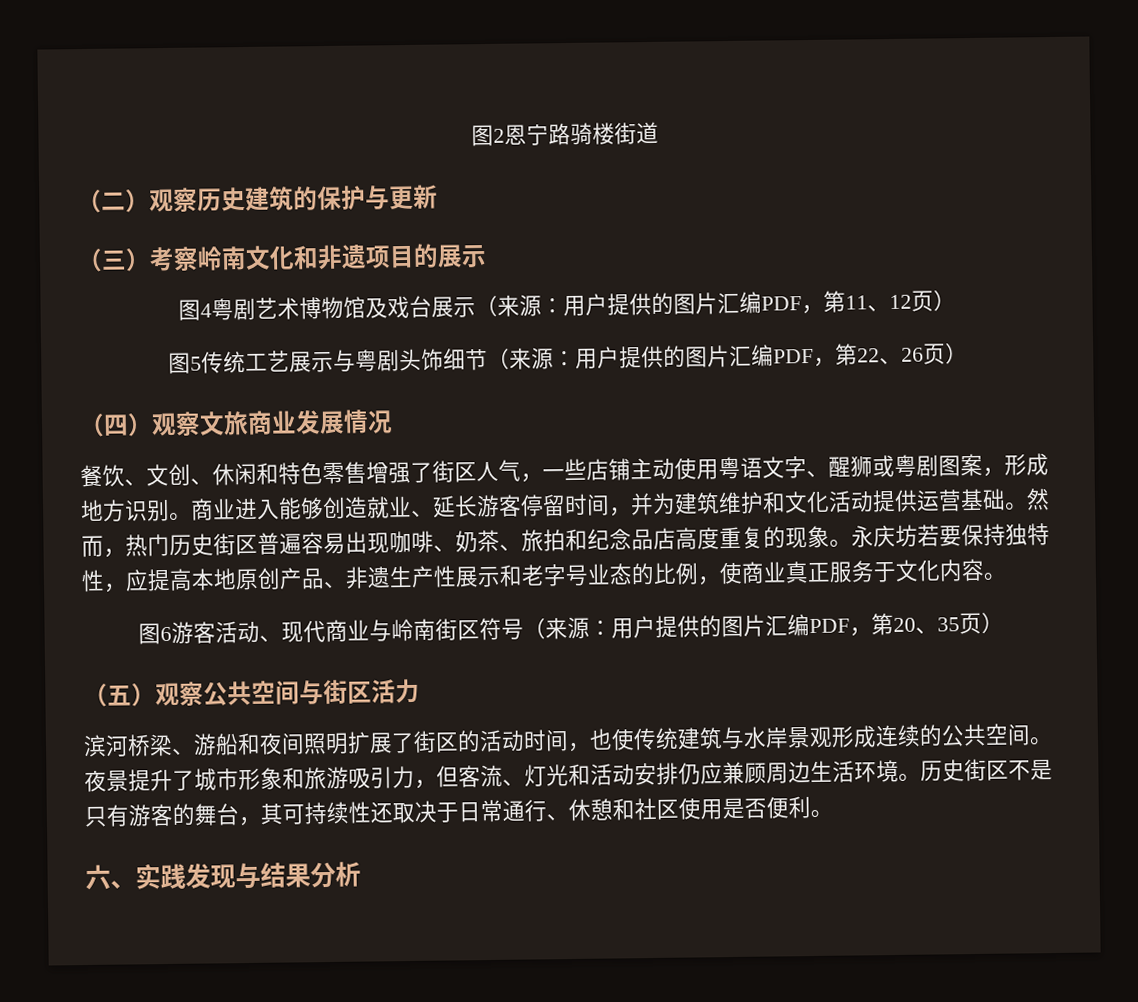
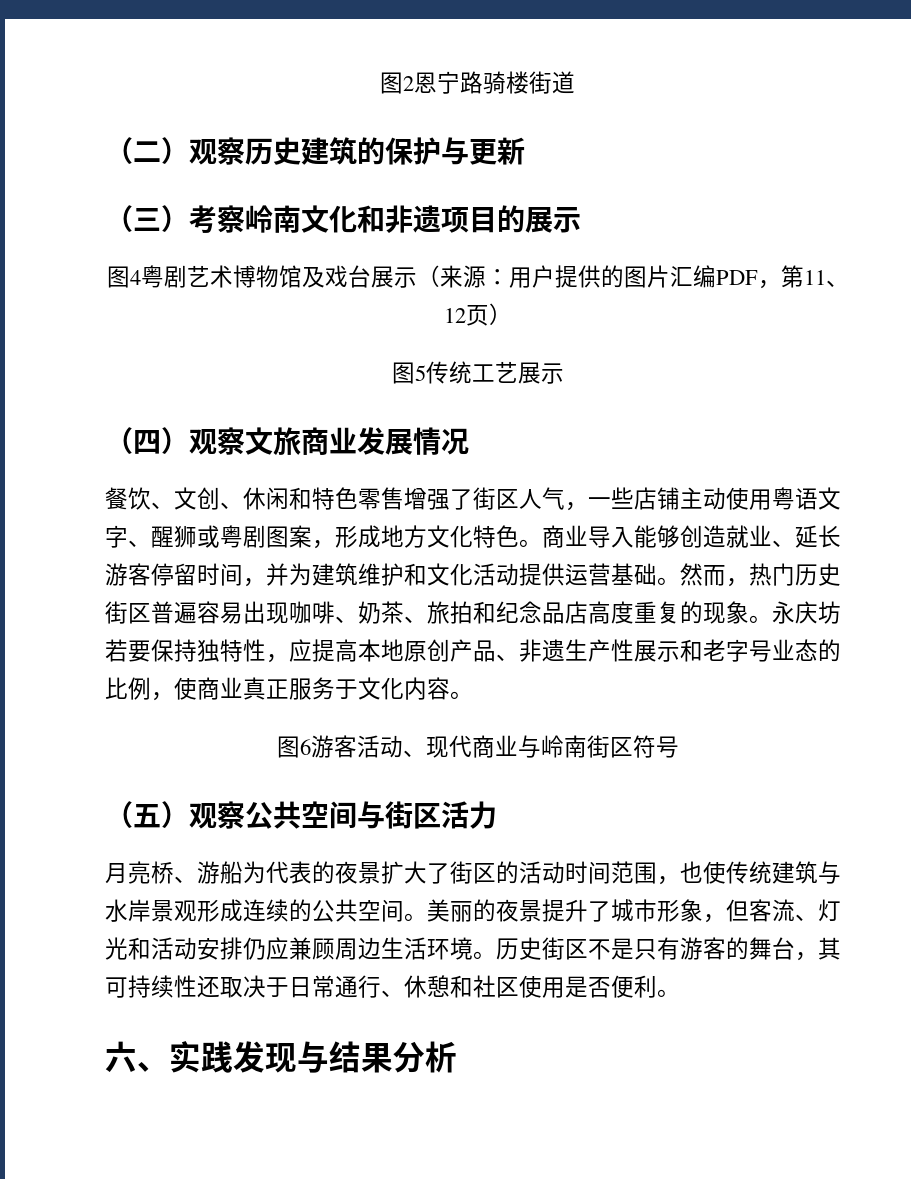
[332,343,968,372] 与粤剧头饰细节（来源：用户提供的图片汇编PDF，第22、26页） -> (564, 373) none
[124,497,258,522] 识别。商业进 -> [427,525,611,548] 文化特色。商业导
[522,612,1004,640] （来源：用户提供的图片汇编PDF，第20、35页） -> (679, 747) none
[83,731,393,758] 滨河桥梁、游船和夜间照明扩展 -> [105,861,427,884] 月亮桥、游船为代表的夜景扩大
(569, 740) none -> [611,861,657,884] 范围
(1053, 741) none -> [427,899,496,922] 美丽的
[282,765,415,790] 和旅游吸引力 -> (703, 910) none

